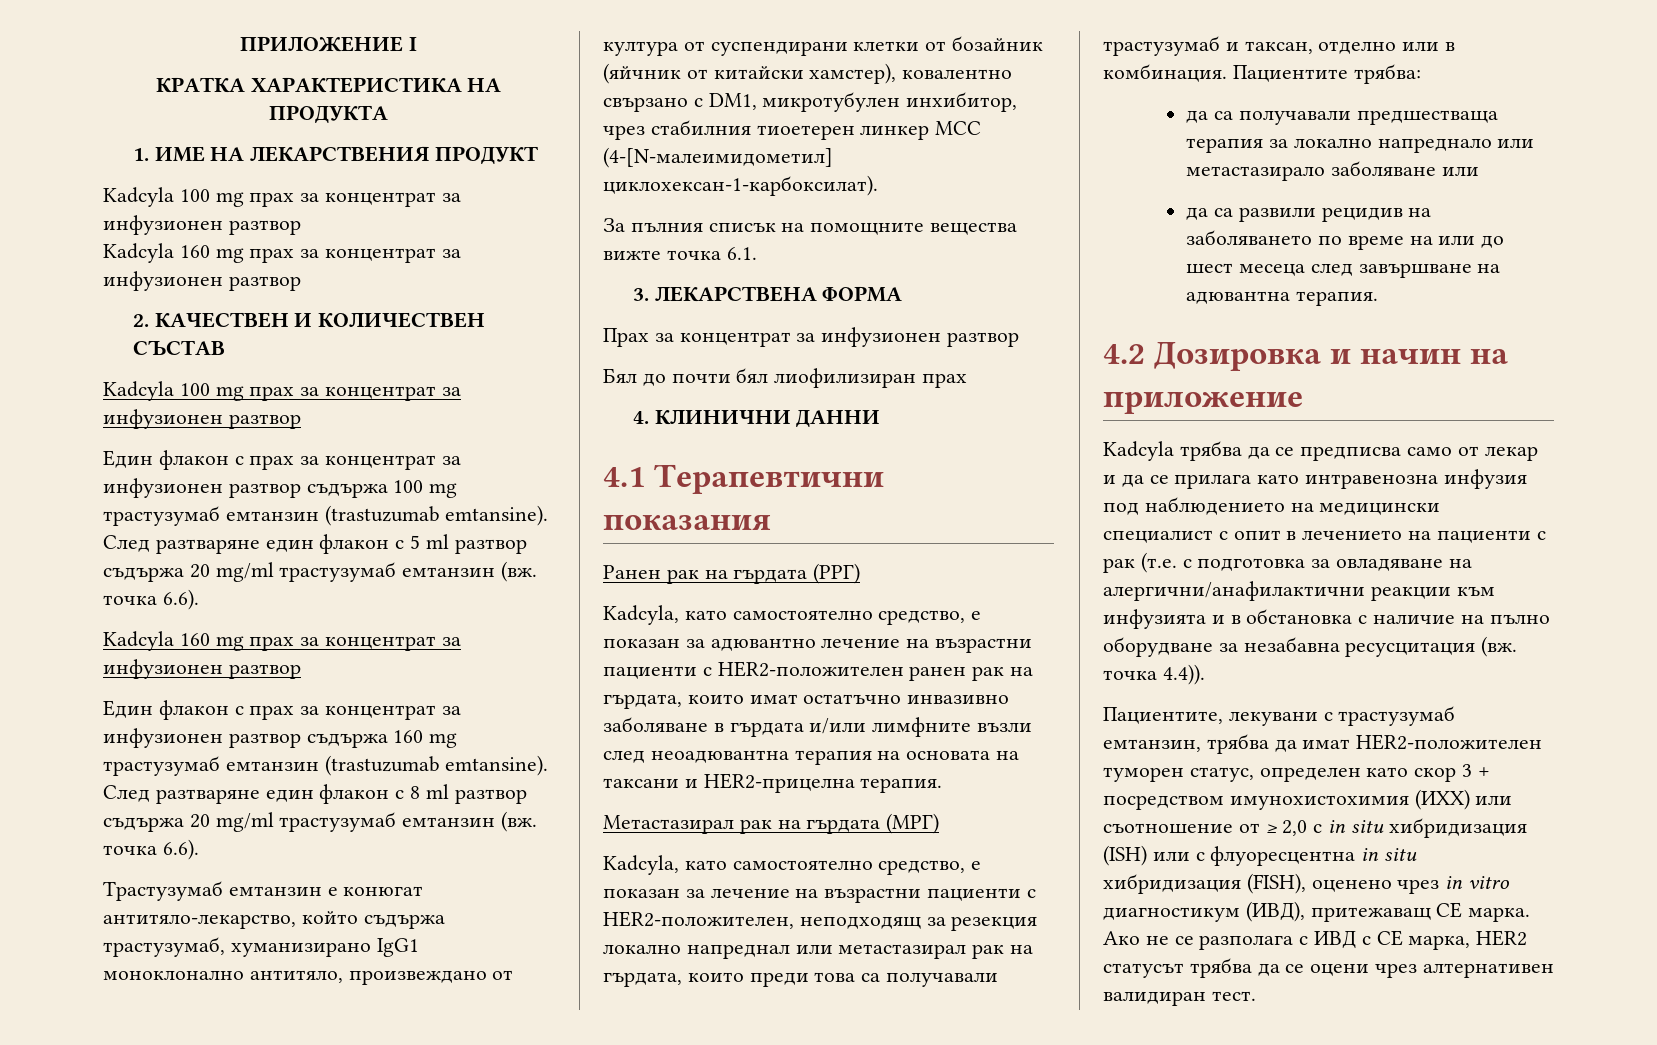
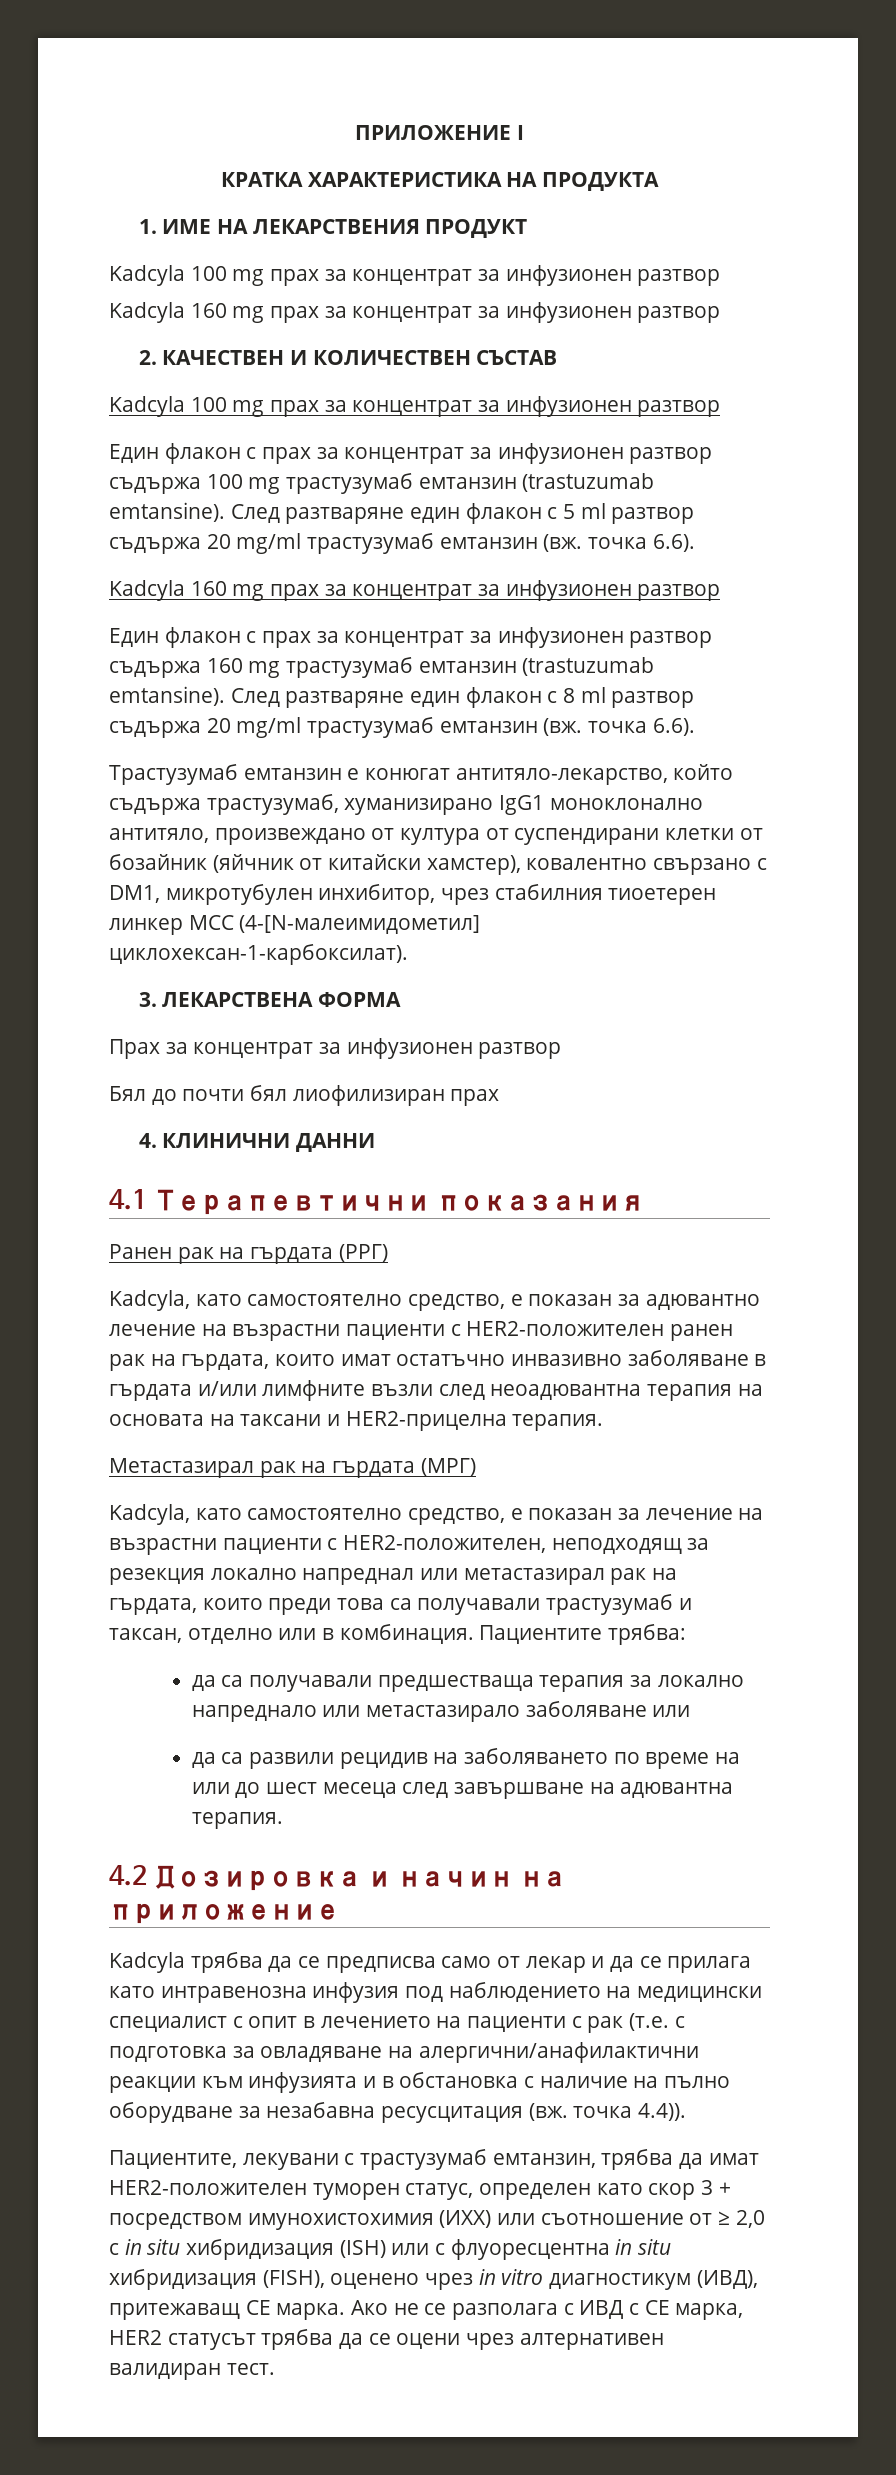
[603,218,1018,235] [603,247,757,260] // За пълния списък на помощните вещества вижте точка 6.1. -> (408, 954) none

